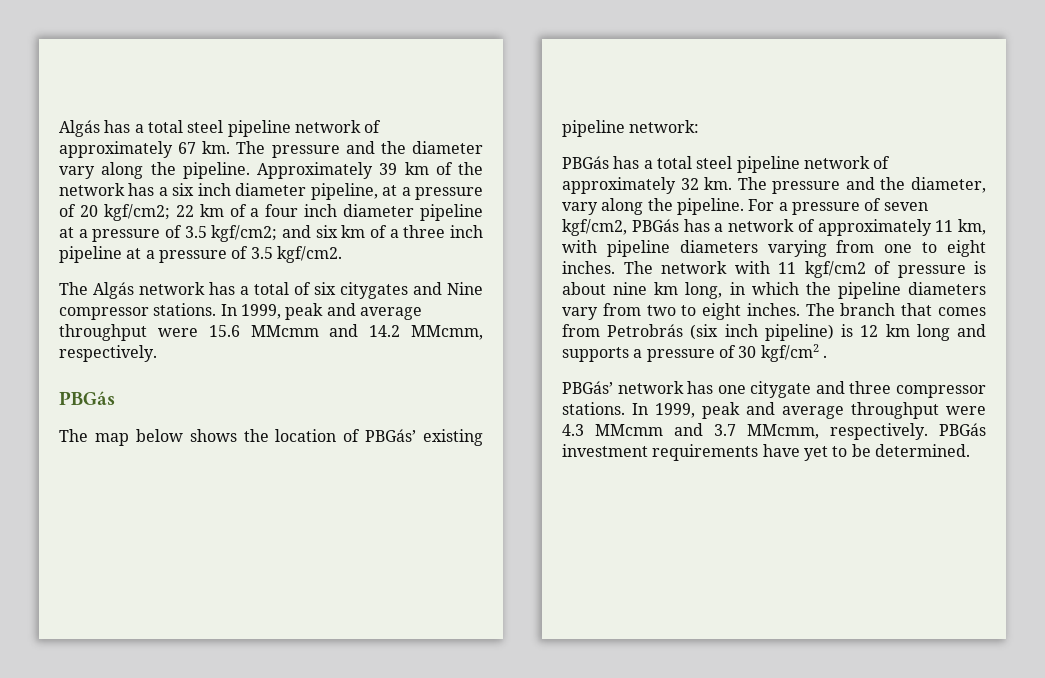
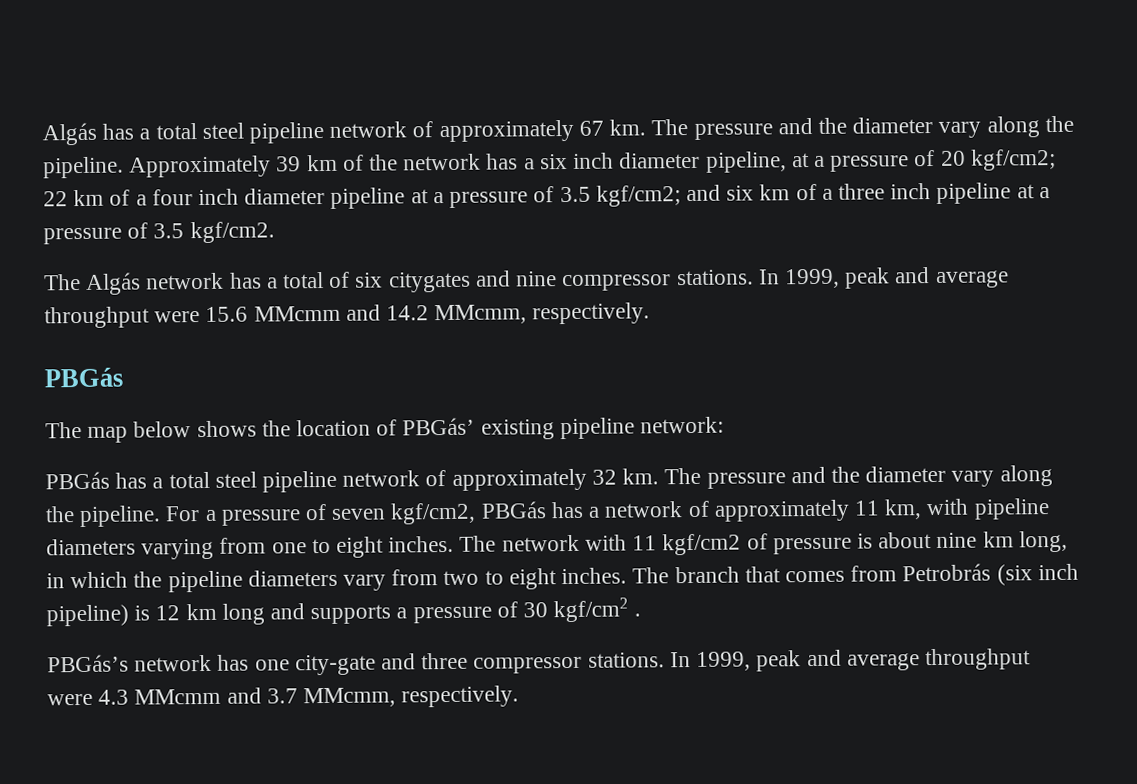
[447,282,483,295] Nine -> [516,271,558,287] nine
[911,177,986,193] diameter, -> [865,465,947,483] diameter
[562,381,613,394] PBGás’ -> [47,654,129,673] PBGás’s
[750,381,812,398] citygate -> [294,654,376,676] city-gate
[939,423,986,436] [562,444,970,461] PBGás investment requirements have yet to be determined. -> (520, 696) none

